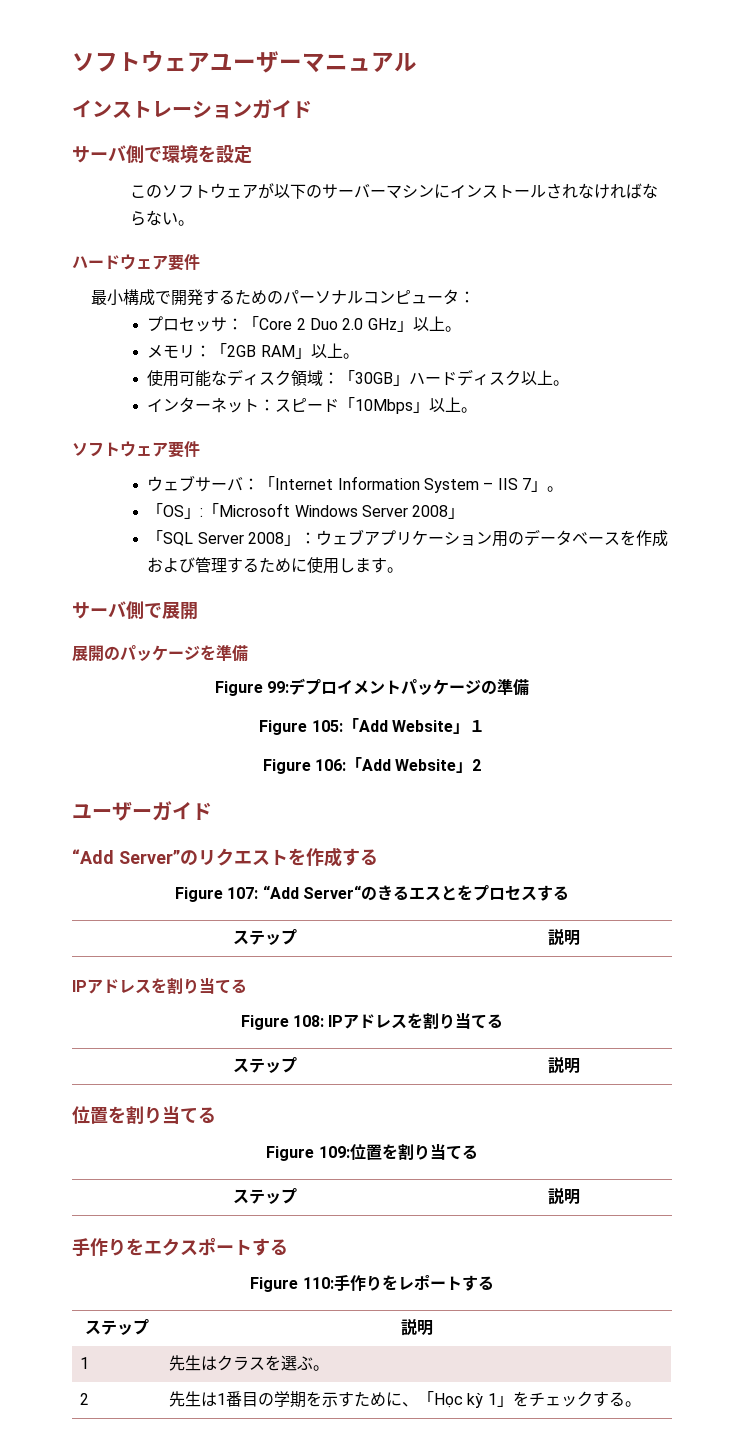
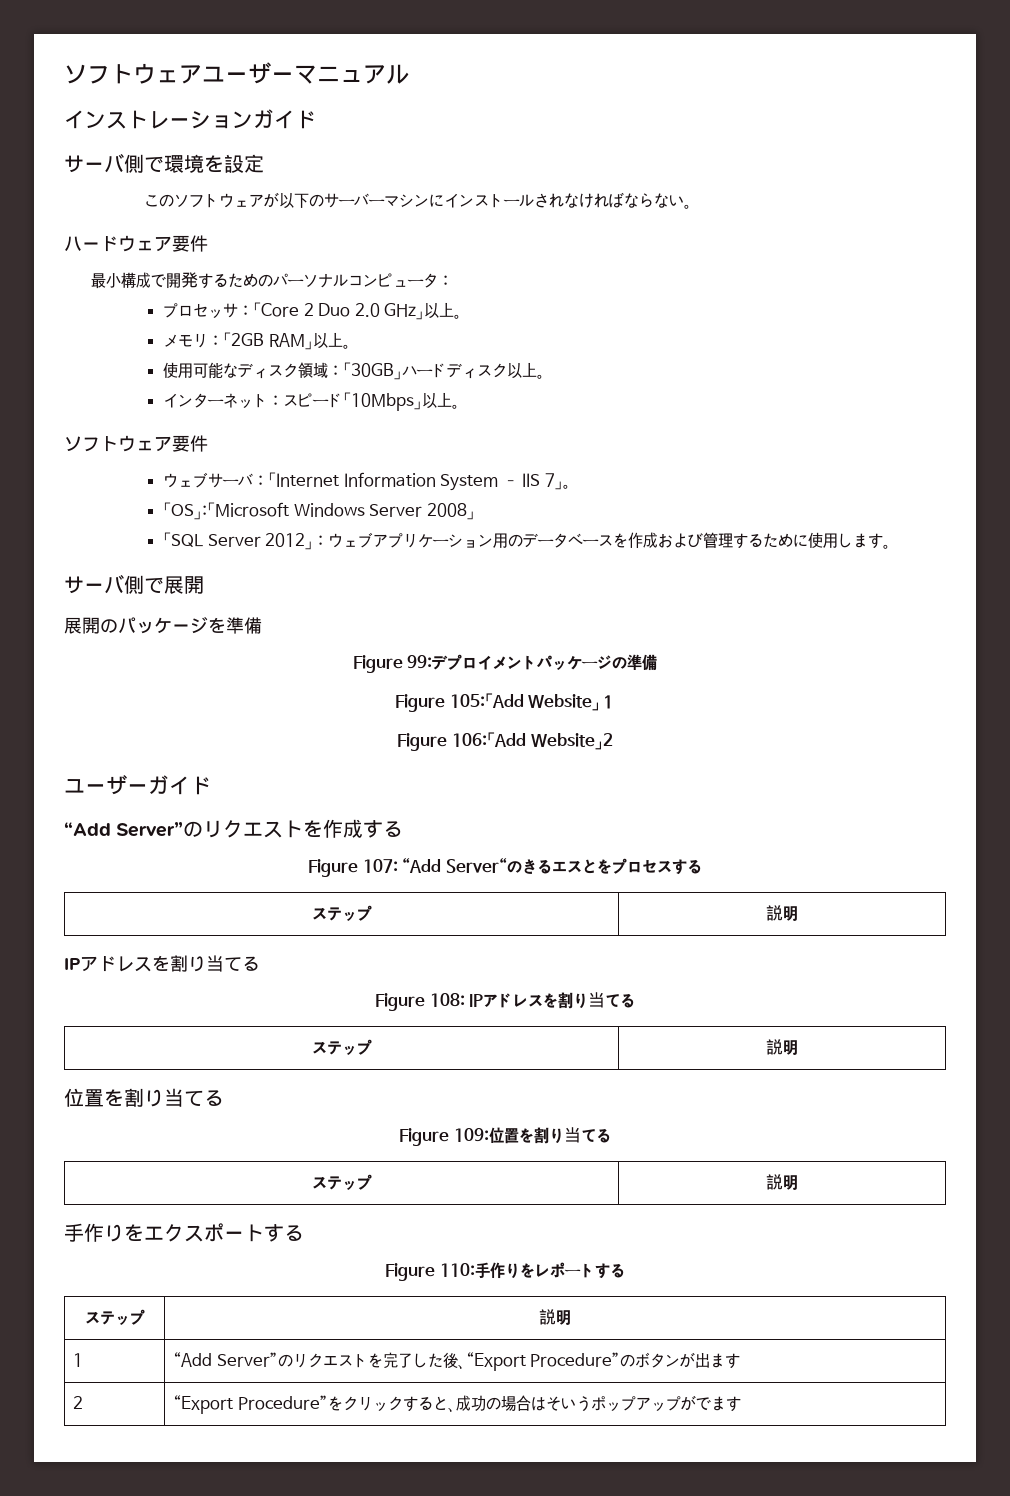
[247,532,284,544] 2008 -> [265,533,306,547] 2012
[169,1355,330,1371] [80,1393,90,1405] [169,1391,641,1408] 先生はクラスを選ぶ。 // 2 | 先生は1番目の学期を示すために、「Học kỳ 1」をチェックする。 -> [173,1352,741,1371] [73,1396,84,1409] [173,1395,741,1414] “Add Server”のリクエストを完了した後、“Export Procedure”のボタンが出ます // 2 | “Export Procedure”をクリックすると、成功の場合はそいうポップアップがでます

